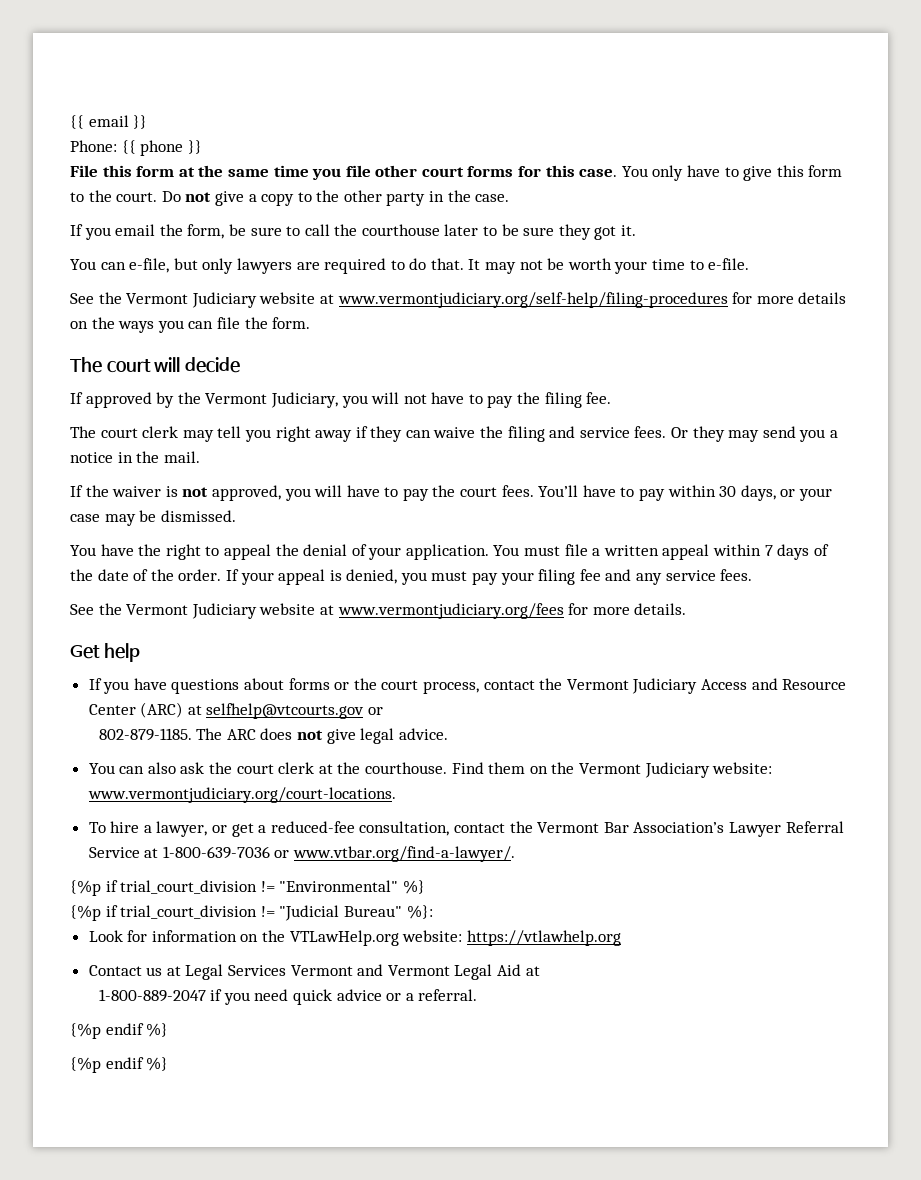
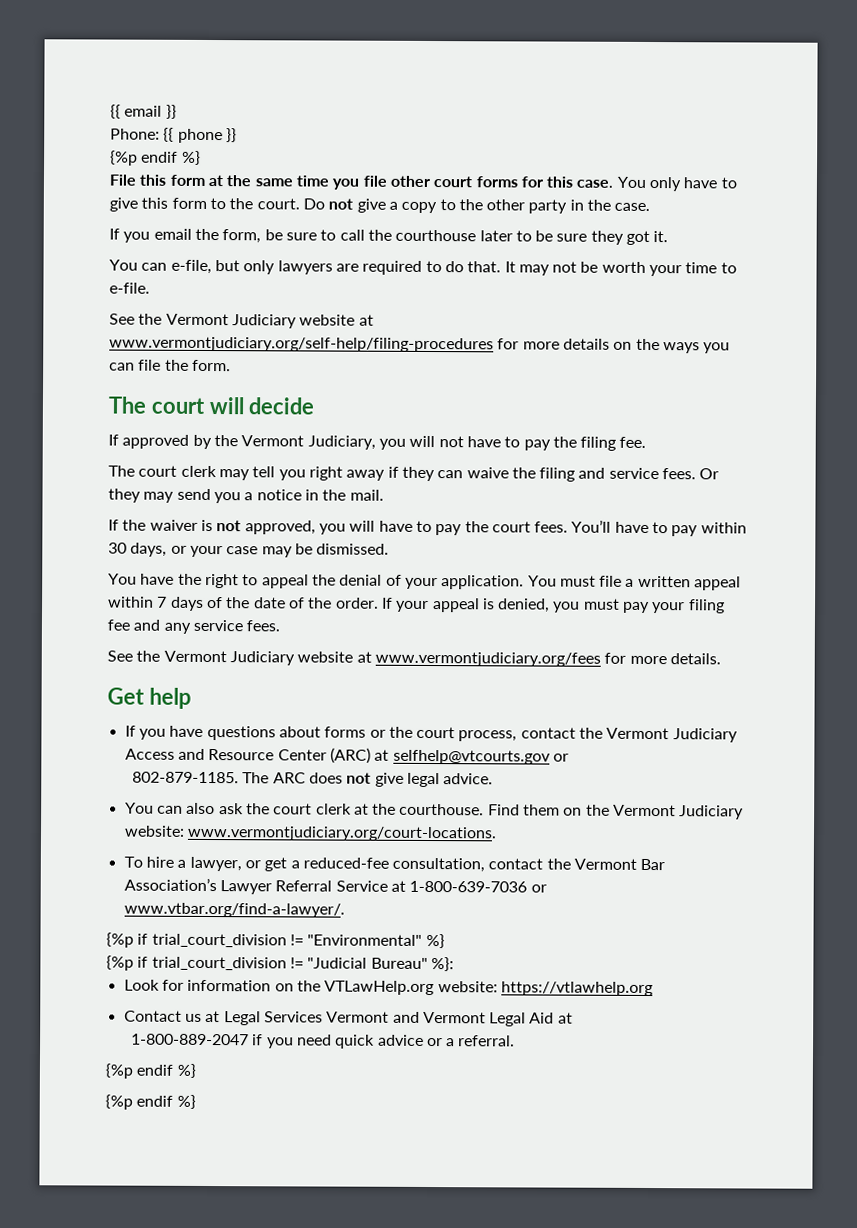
(202, 147) none -> [110,150,201,166] // {%p endif %}

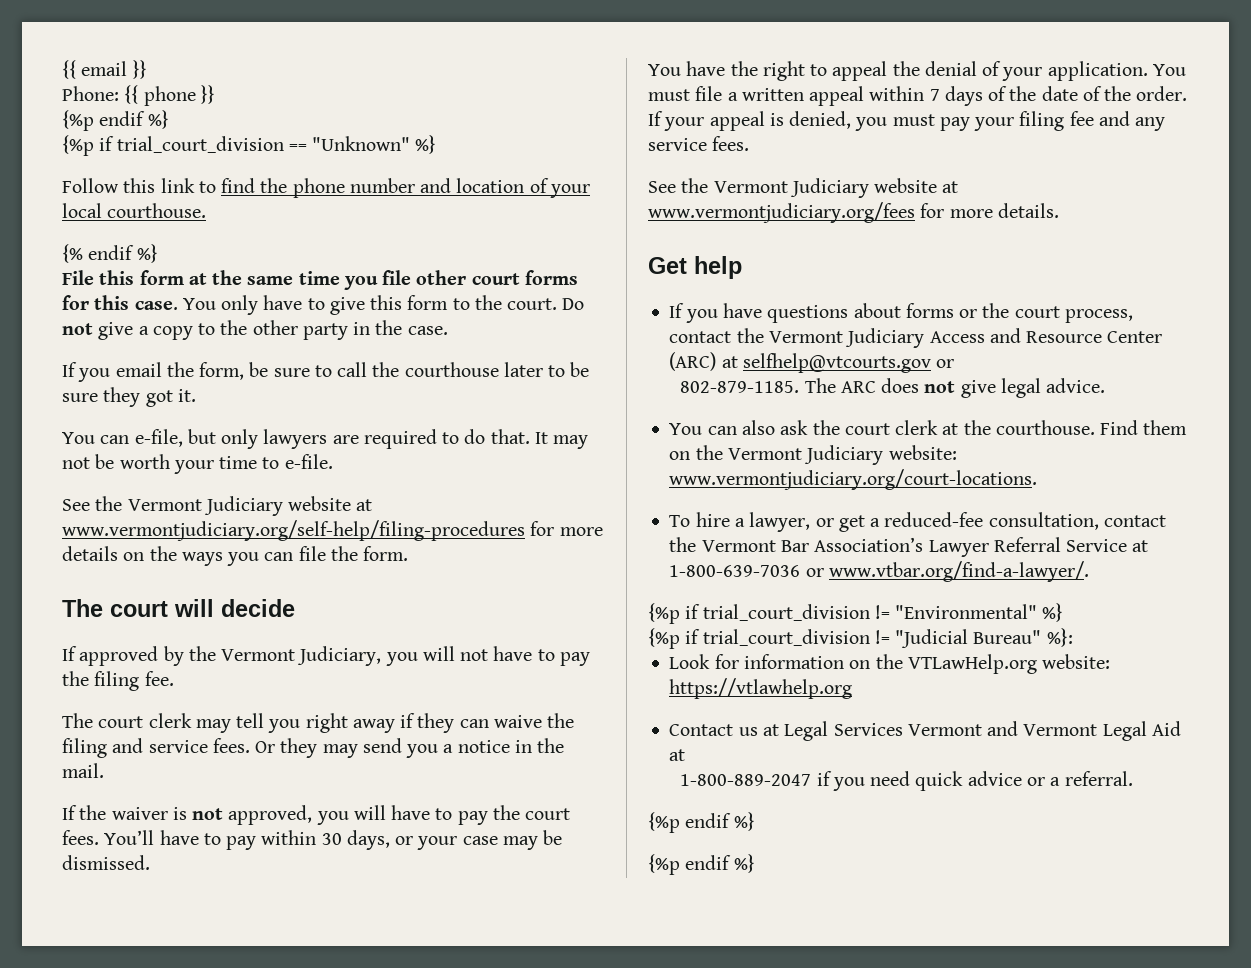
(201, 157) none -> [62,135,437,156] [62,178,590,198] [62,203,207,218] [62,244,158,263] // {%p if trial_court_division == "Unknown" %} // Follow this link to find the phone number and location of your local courthouse. // {% endif %}

